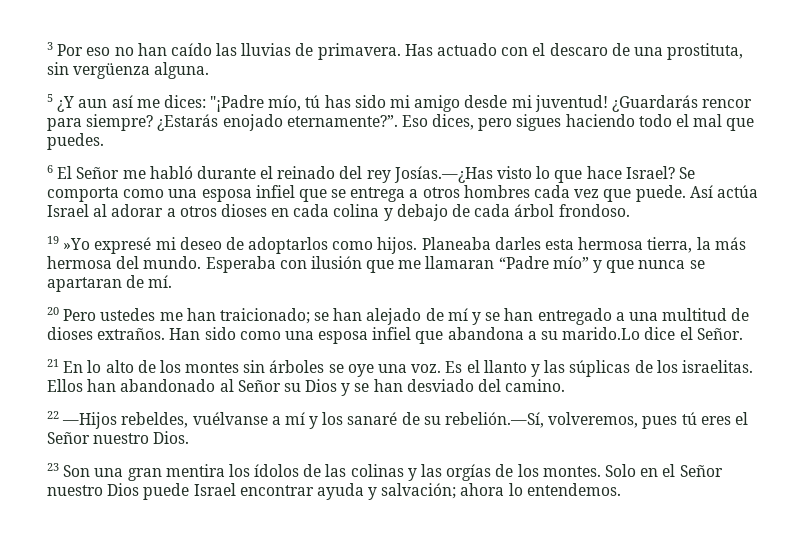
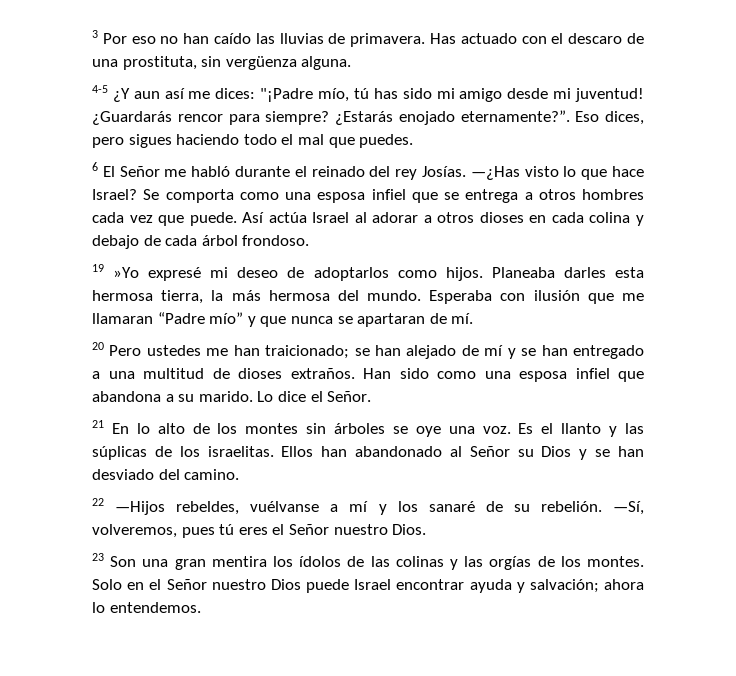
[47,94,53,102] 5 -> [92,85,108,93] 4-5
[393,166,493,183] Josías.—¿Has -> [422,166,520,180] Josías. —¿Has
[562,327,641,340] marido.Lo -> [198,391,274,402] marido. Lo
[445,412,545,428] rebelión.—Sí, -> [540,501,644,515] rebelión. —Sí,

